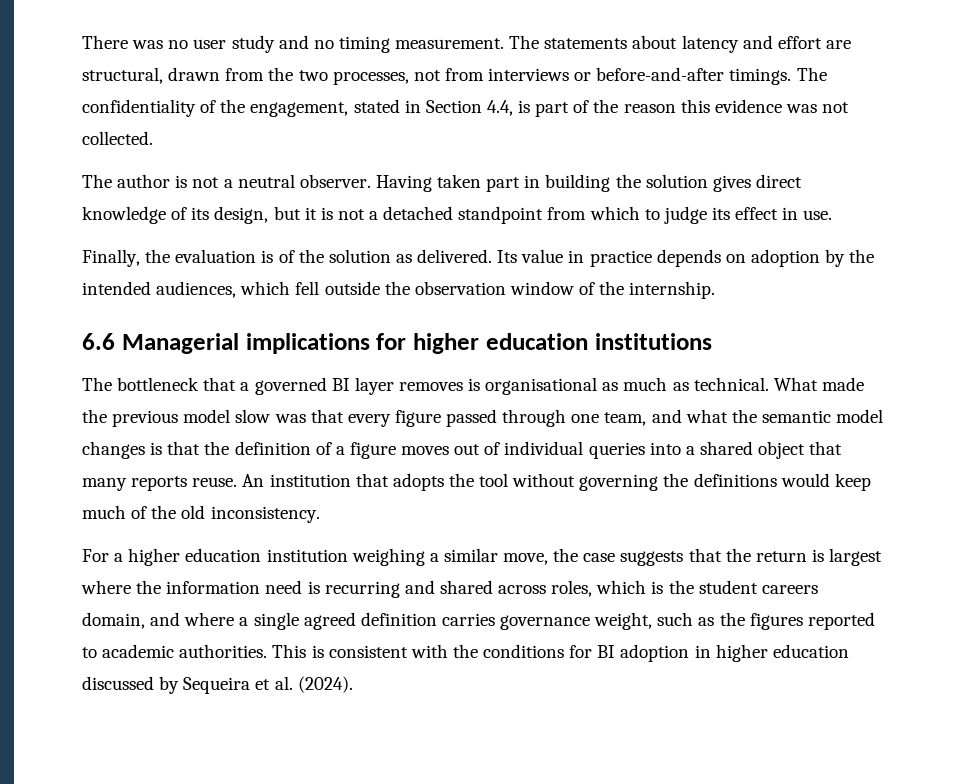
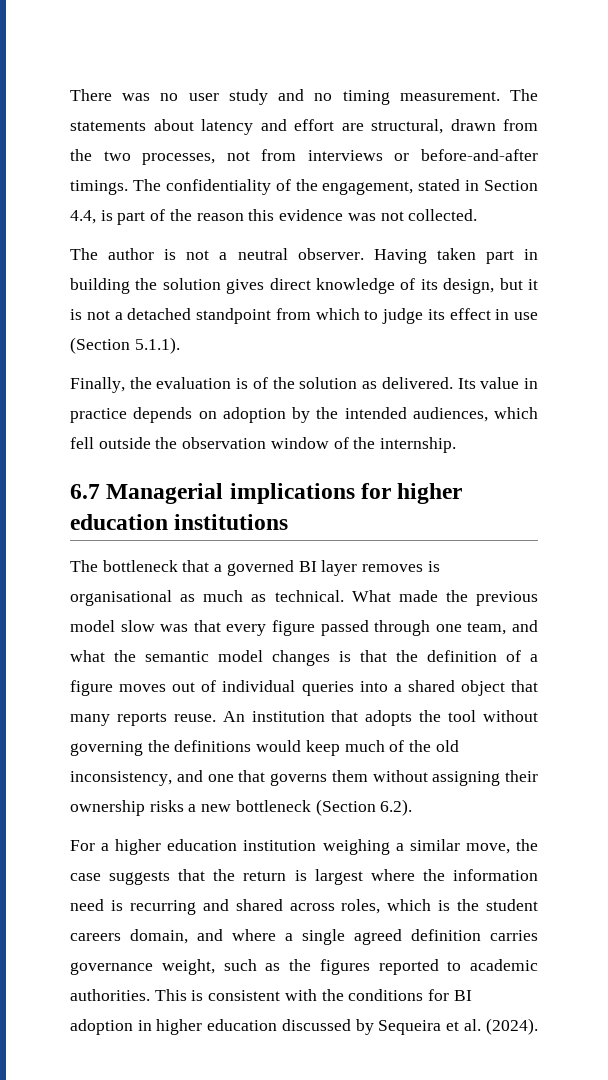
[803,210,833,220] use. -> [514,312,538,320] [70,337,180,354] use (Section 5.1.1).
[82,333,115,350] 6.6 -> [70,484,100,499] 6.7
[210,506,320,523] inconsistency. -> [70,770,538,786] [70,799,413,816] inconsistency, and one that governs them without assigning their ownership risks a new bottleneck (Section 6.2).

